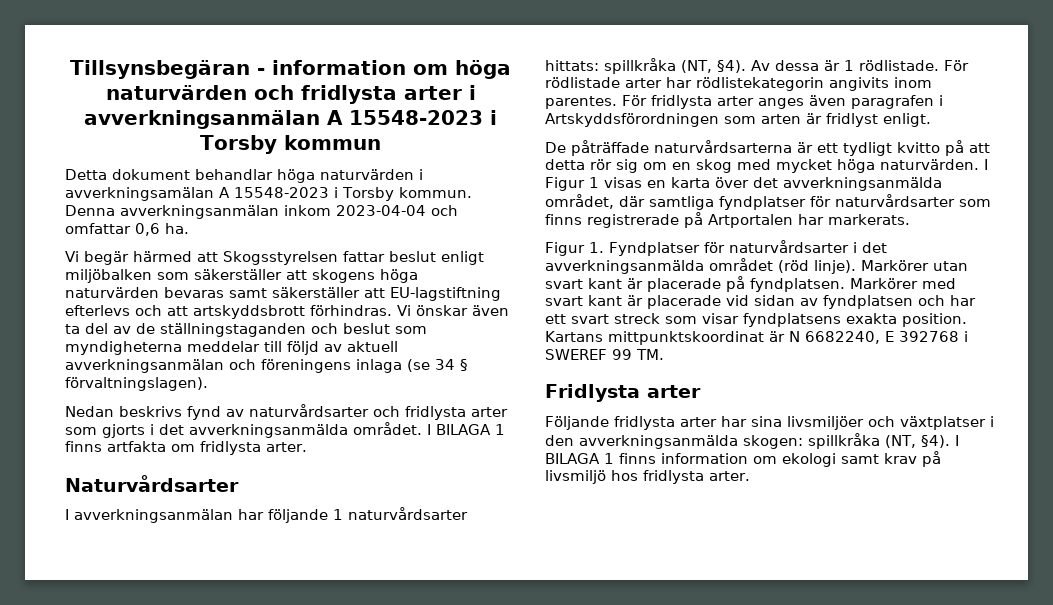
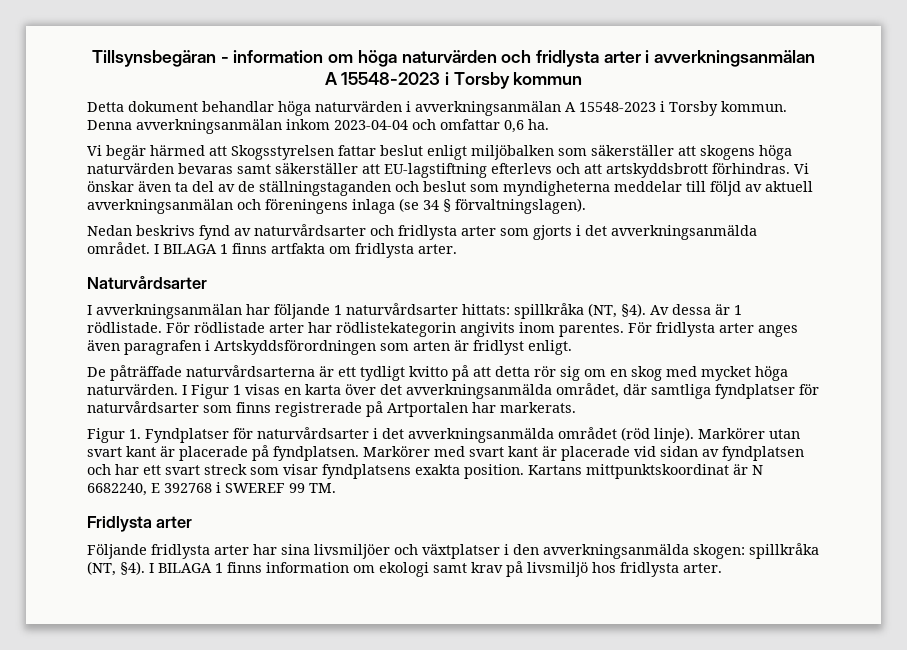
[65,187,214,201] avverkningsamälan -> [415,101,561,116] avverkningsanmälan

